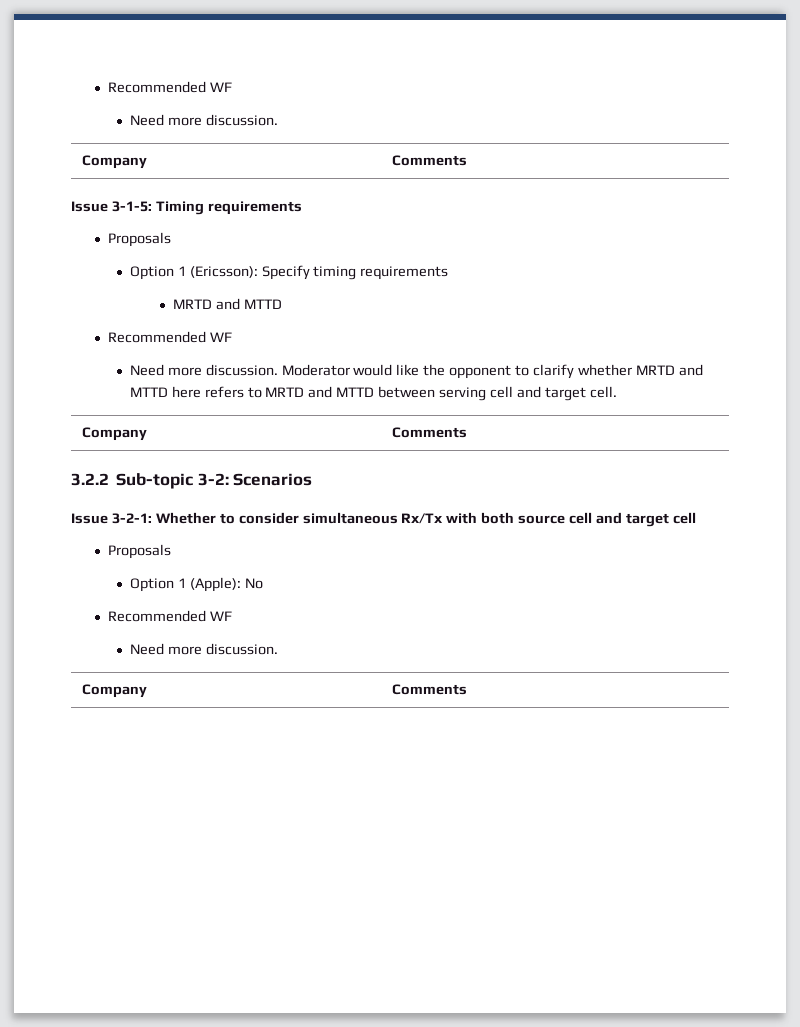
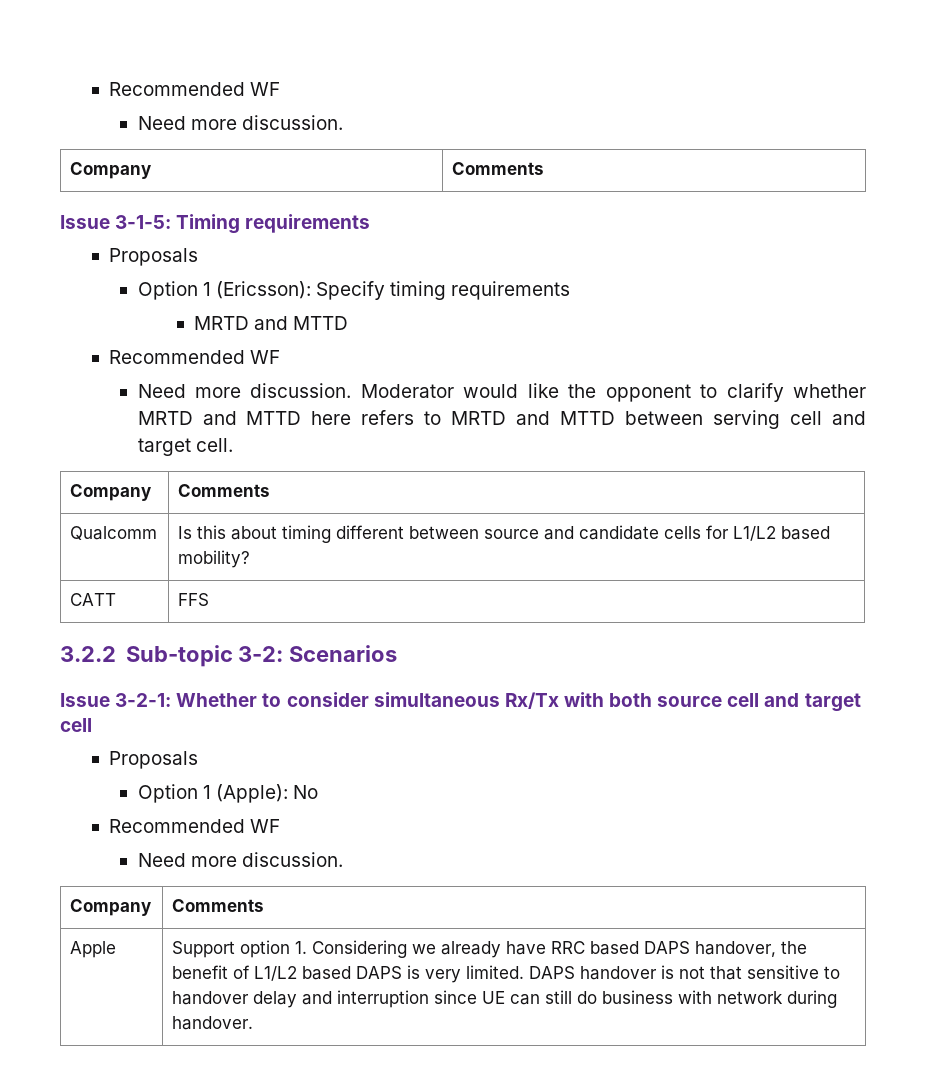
(468, 432) none -> [70,526,158,540] [178,525,831,543] [178,550,251,568] [70,593,117,606] [178,593,210,606] // Qualcomm | Is this about timing different between source and candidate cells for L1/L2 based mobility? // CATT | FFS
(468, 689) none -> [70,941,117,958] [172,940,808,958] [172,965,841,983] [172,990,838,1008] [172,1016,254,1030] // Apple | Support option 1. Considering we already have RRC based DAPS handover, the benefit of L1/L2 based DAPS is very limited. DAPS handover is not that sensitive to handover delay and interruption since UE can still do business with network during handover.

